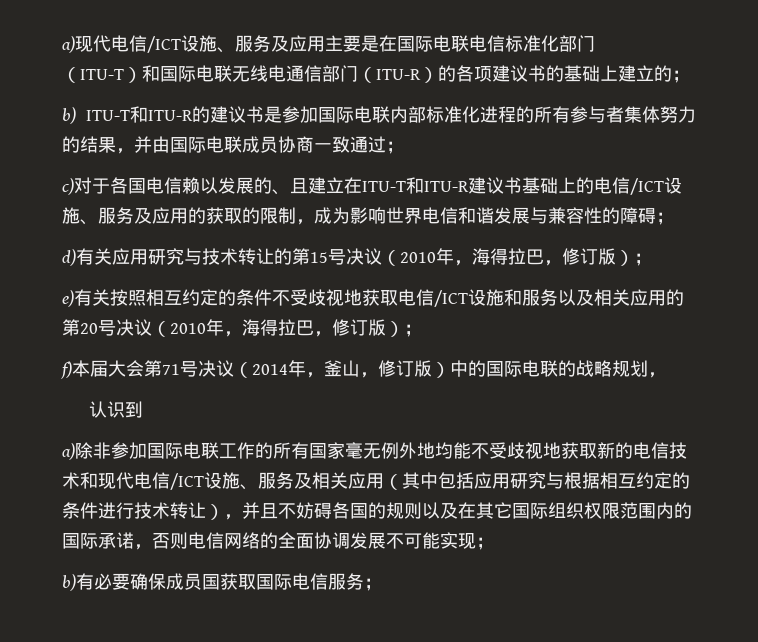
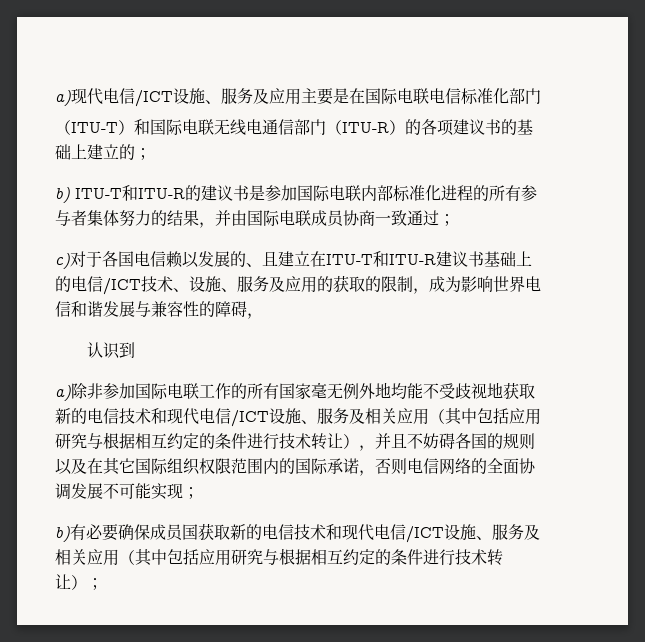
(664, 186) none -> [141,276,189,292] 技术、
[656,212,674,225] [62,248,652,266] [62,289,684,307] [62,319,422,337] [61,360,648,379] ； // d)有关应用研究与技术转让的第15号决议（2010年，海得拉巴，修订版）； // e)有关按照相互约定的条件不受歧视地获取电信/ICT设施和服务以及相关应用的第20号决议（2010年，海得拉巴，修订版）； // f)本届大会第71号决议（2014年，釜山，修订版）中的国际电联的战略规划 -> (247, 309) none
[256,573,364,590] 国际电信服务 -> [230,524,540,543] [55,548,503,566] [55,574,87,590] 新的电信技术和现代电信/ICT设施、服务及相关应用（其中包括应用研究与根据相互约定的条件进行技术转让）

